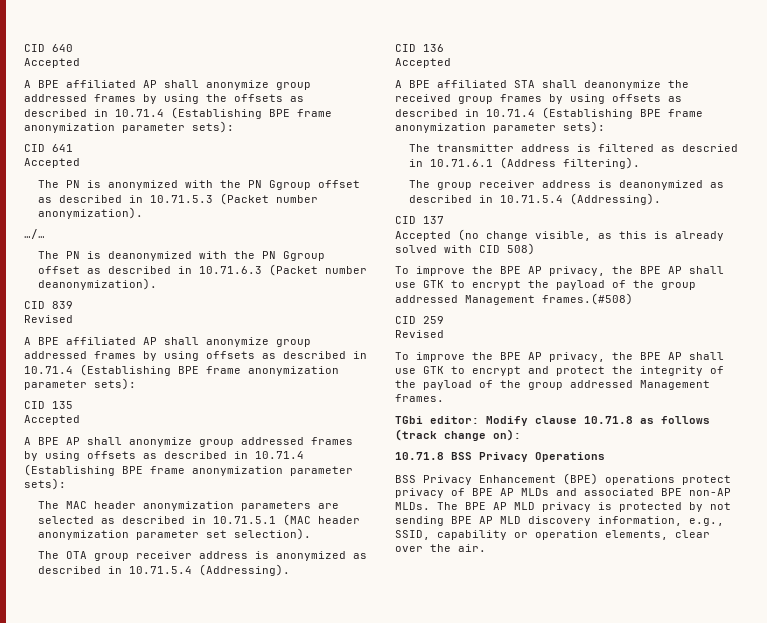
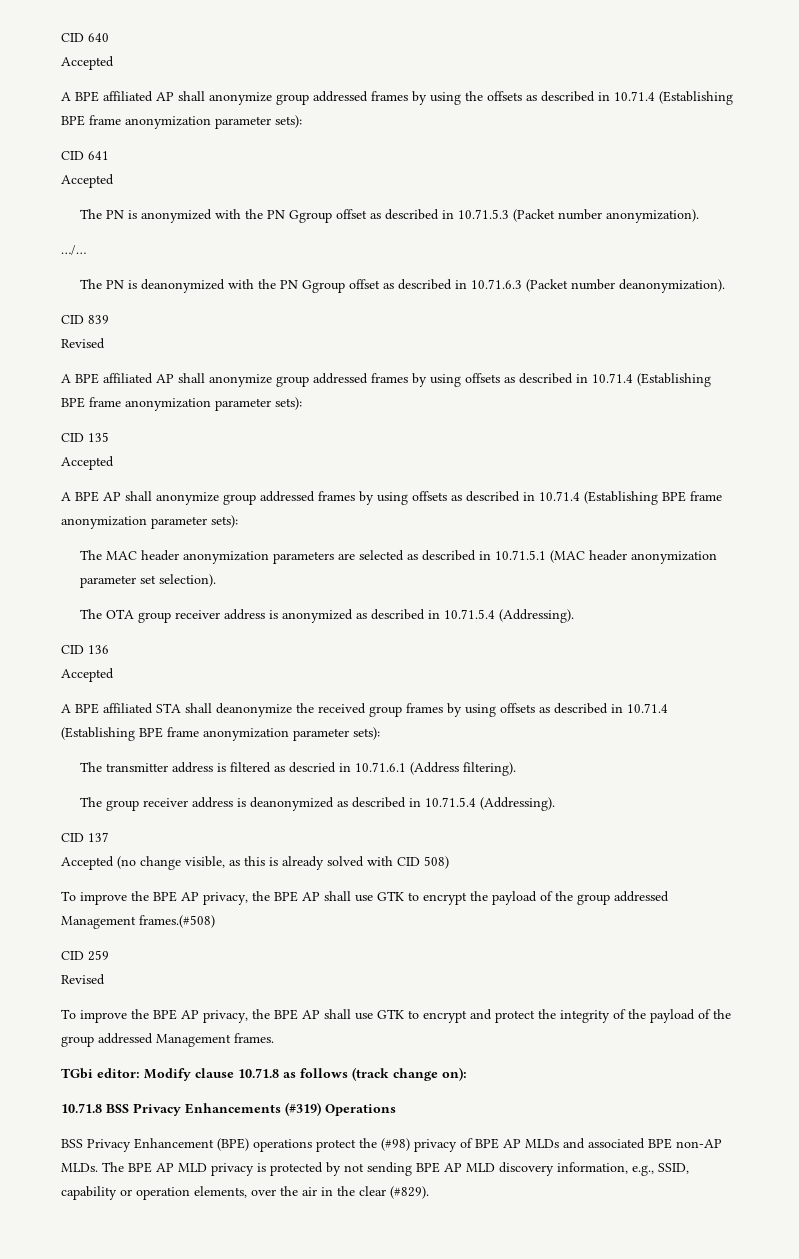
(528, 457) none -> [185,1102,321,1116] Enhancements (#319)
(731, 480) none -> [359,1138,410,1151] the (#98)
[675,530,710,538] clear -> (247, 1192) none
[458,544,486,552] air. -> [302,1186,429,1199] air in the clear (#829).

